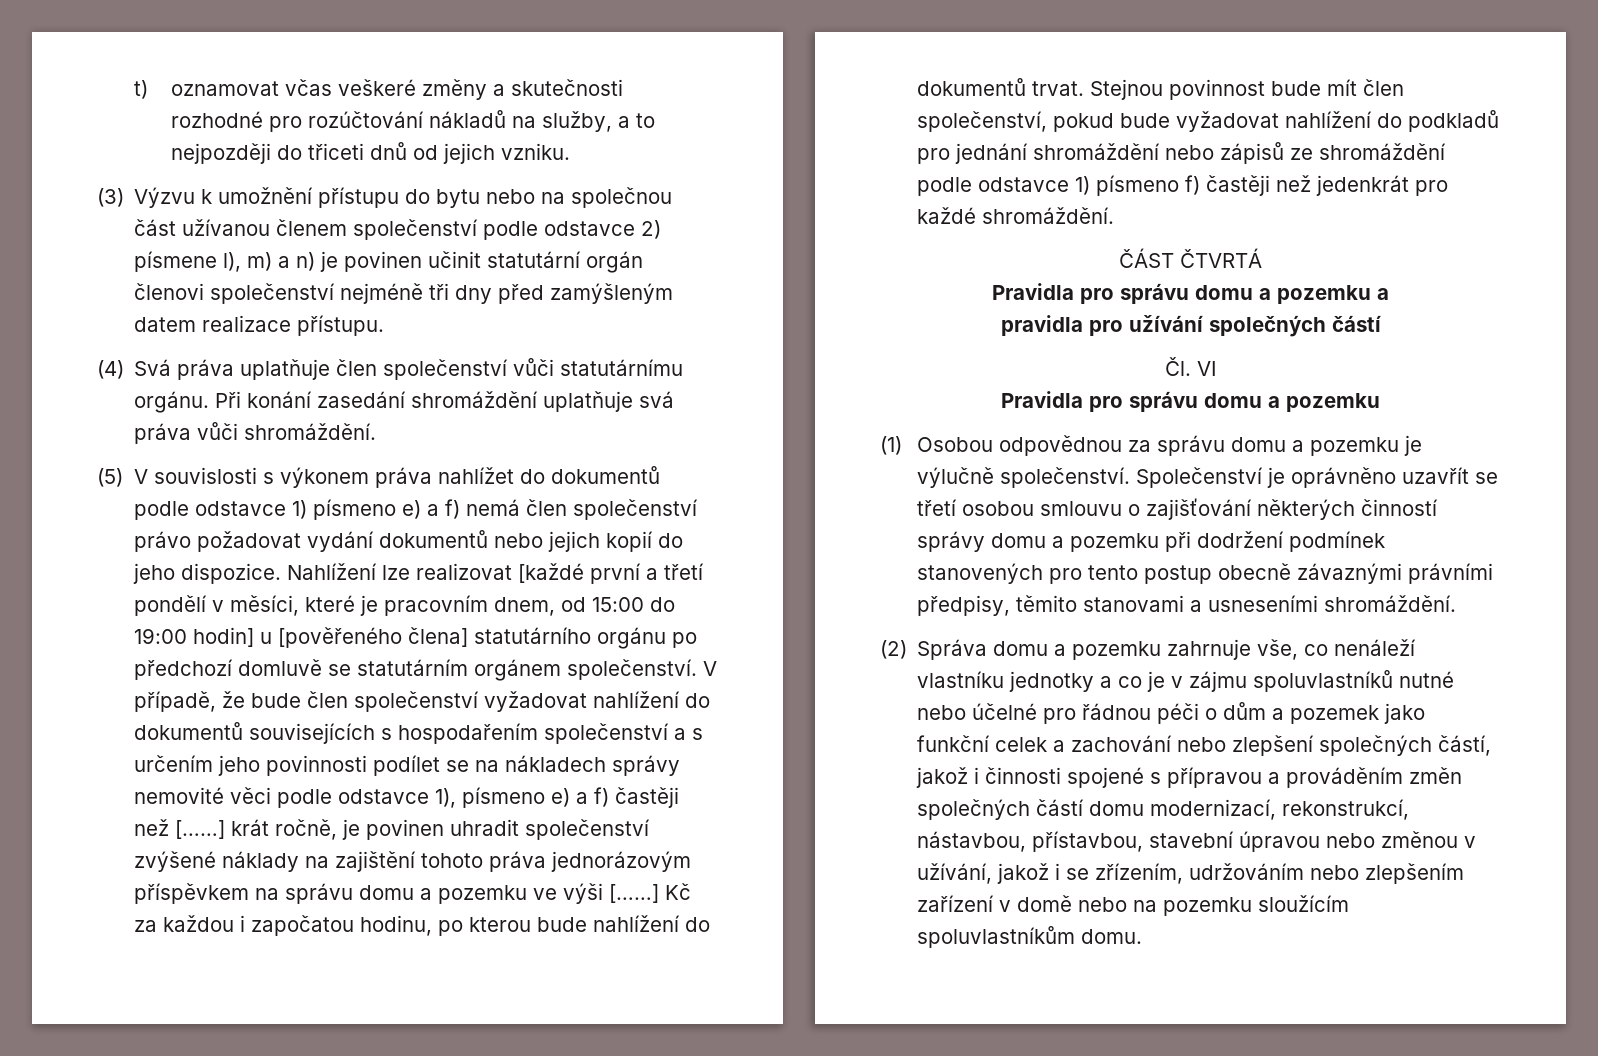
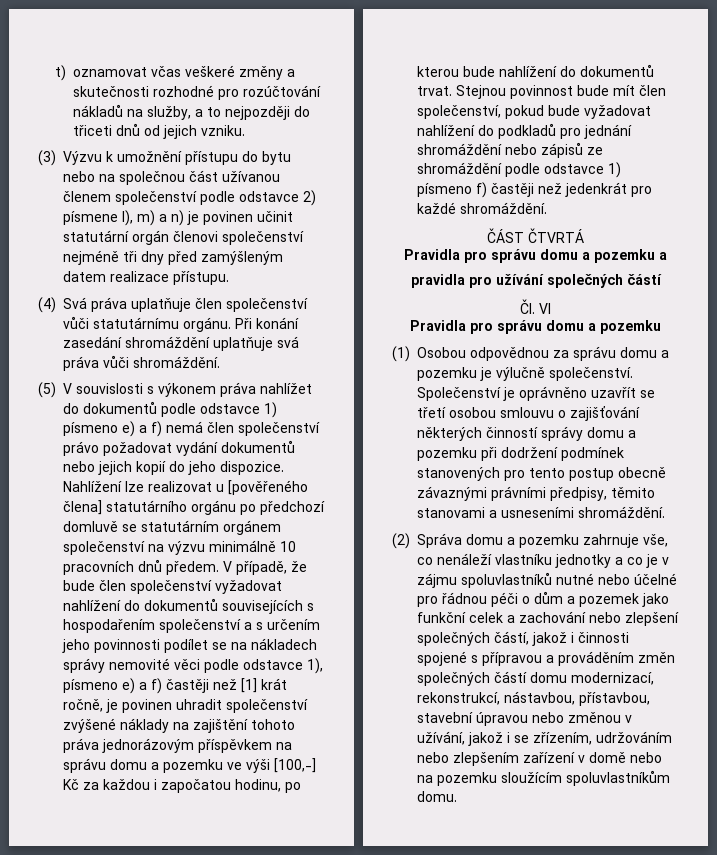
[517,563,704,584] [133,595,675,616] [133,627,254,647] [každé první a třetí pondělí v měsíci, které je pracovním dnem, od 15:00 do 19:00 hodin] -> (212, 486) none
[566,659,697,680] společenství. -> [63,540,296,555] [63,559,219,575] společenství na výzvu minimálně 10 pracovních dnů předem.
[174,820,225,839] [……] -> [241,678,257,693] [1]
[608,884,659,903] [……] -> [274,758,316,773] [100,-]

